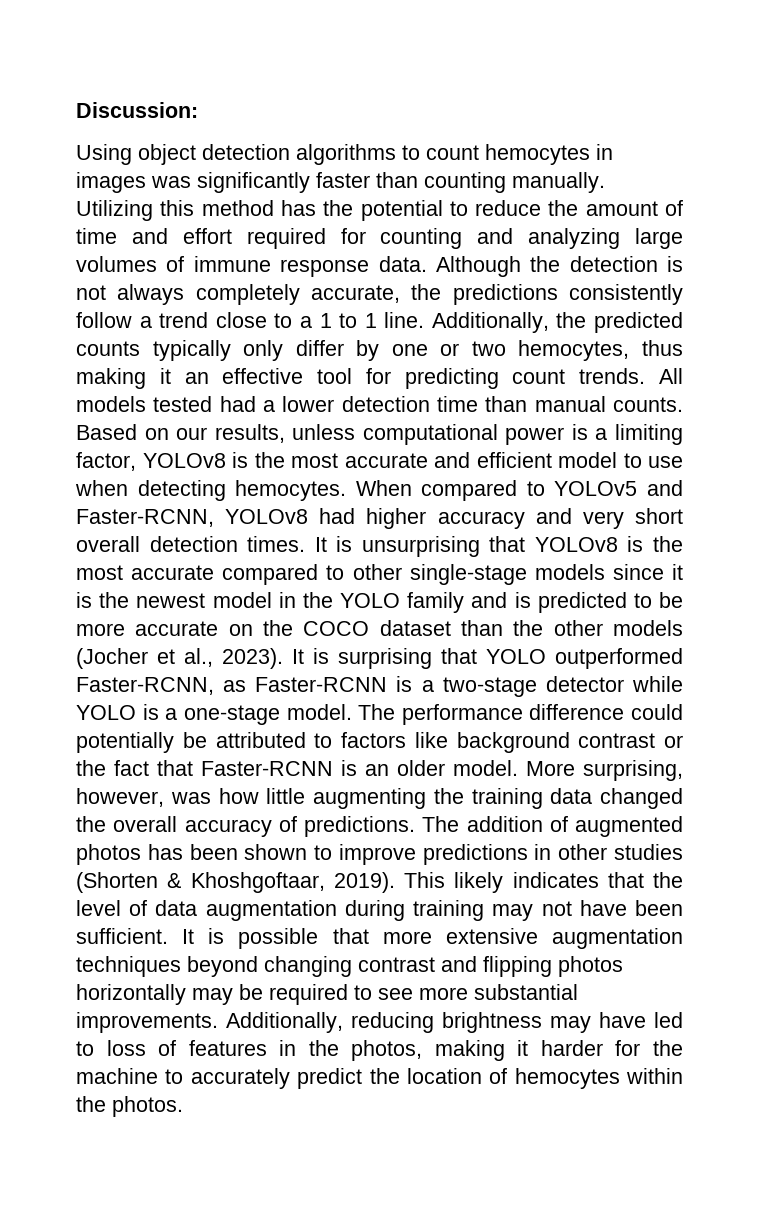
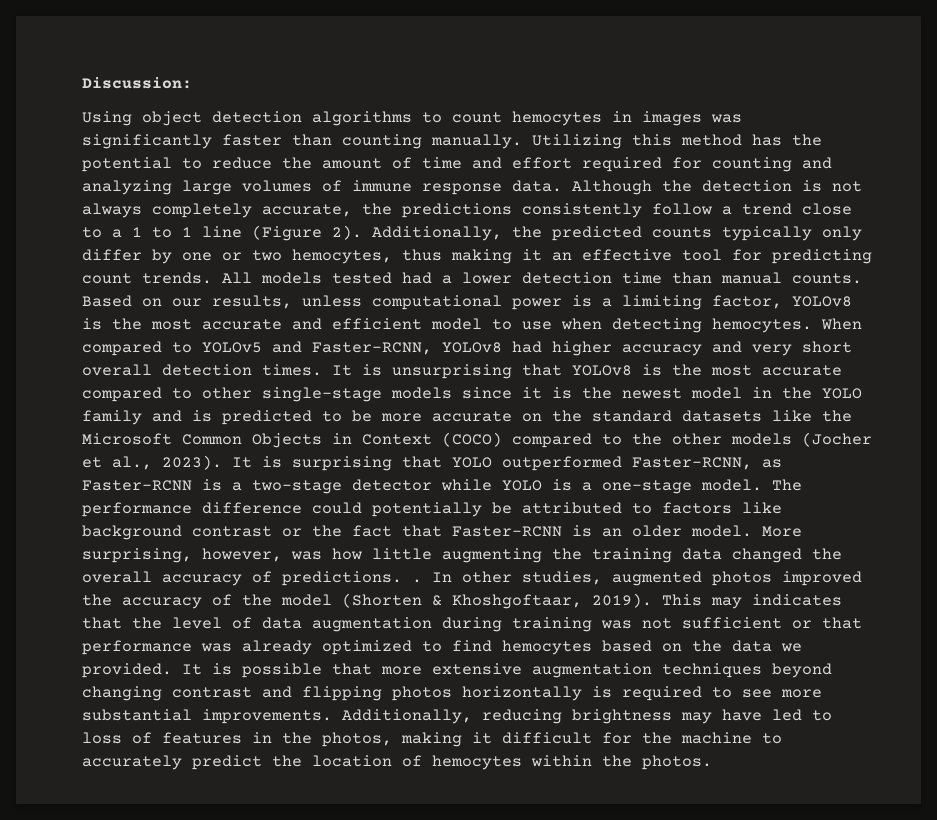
[384,312,425,328] line. -> [202,225,362,241] line (Figure 2).
[303,620,503,636] COCO dataset than -> [592,410,852,422] [82,432,622,448] standard datasets like the Microsoft Common Objects in Context (COCO) compared to
[422,816,683,837] [76,844,683,865] The addition of augmented photos has been shown to improve predictions in other studies -> [412,571,862,586] [82,594,332,609] . In other studies, augmented photos improved the accuracy of the model
[454,872,504,893] likely -> [711,597,742,609] may
[492,900,683,921] [76,928,168,944] may not have been sufficient. -> [601,617,862,629] [82,640,802,655] [82,663,172,678] was not sufficient or that performance was already optimized to find hemocytes based on the data we provided.
[192,984,263,1005] may be -> [592,686,612,698] is
[540,1040,603,1056] harder -> [502,732,592,744] difficult

